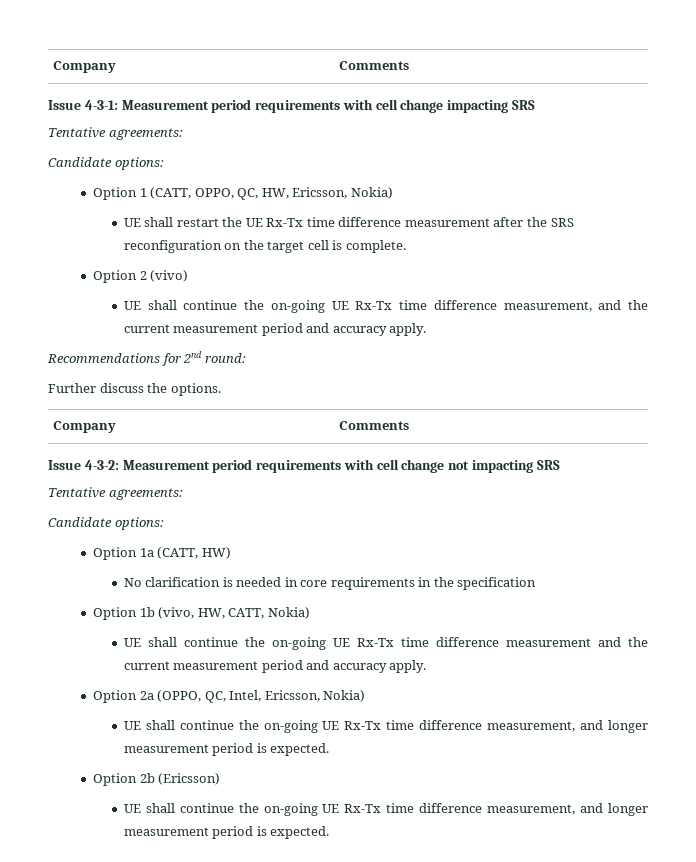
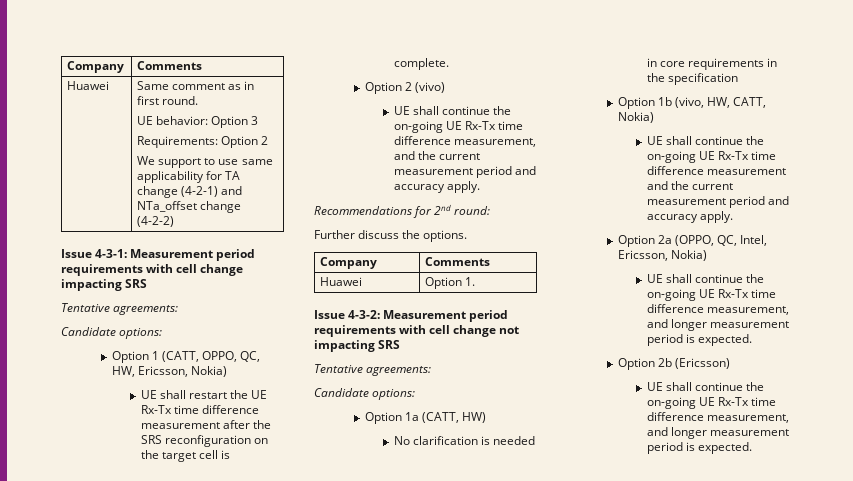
[53,61,117,73] [339,61,410,70] Company | Comments -> [67,61,125,73] [137,61,203,70] [67,81,110,90] [137,81,255,90] [137,96,199,105] [137,116,259,128] [137,136,269,148] [137,156,273,168] [137,171,241,183] [137,186,243,198] [137,201,242,213] [137,216,175,227] Company | Comments // Huawei | Same comment as in first round. // UE behavior: Option 3 // Requirements: Option 2 // We support to use same applicability for TA change (4-2-1) and NTa_offset change (4-2-2)
(410, 425) none -> [320,277,363,286] [425,277,476,289] // Huawei | Option 1.

